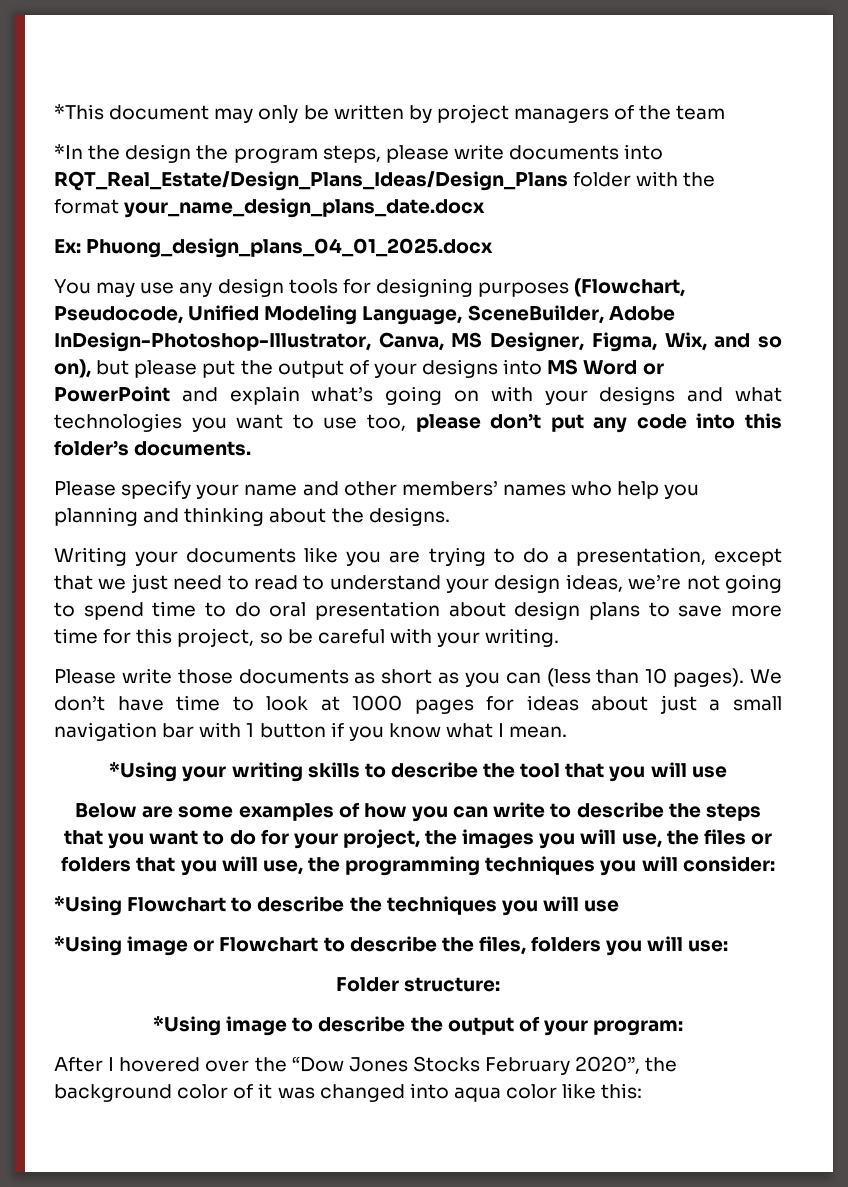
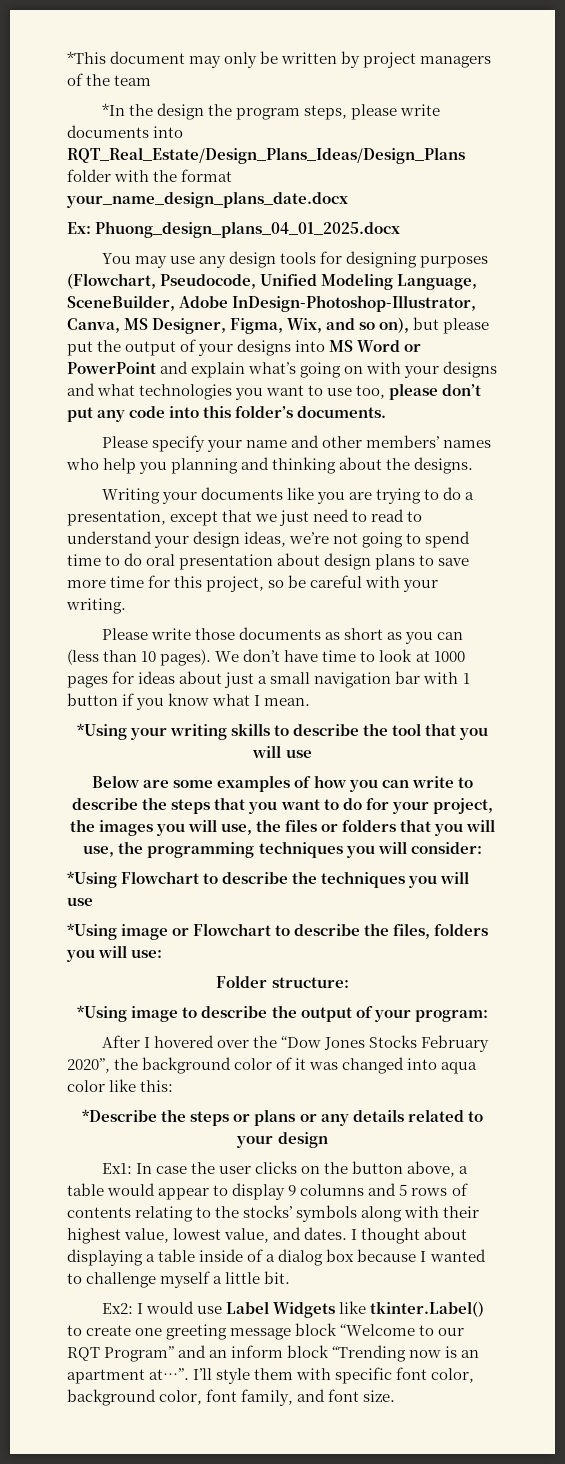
(643, 1091) none -> [82,1109,483,1126] [236,1132,328,1148] [101,1161,469,1177] [67,1183,468,1200] [67,1205,480,1222] [67,1227,468,1244] [67,1249,486,1266] [67,1271,291,1288] [101,1301,485,1318] [67,1323,465,1340] [67,1345,480,1362] [67,1367,475,1384] [67,1389,396,1406] // *Describe the steps or plans or any details related to your design // Ex1: In case the user clicks on the button above, a table would appear to display 9 columns and 5 rows of contents relating to the stocks’ symbols along with their highest value, lowest value, and dates. I thought about displaying a table inside of a dialog box because I wanted to challenge myself a little bit. // Ex2: I would use Label Widgets like tkinter.Label() to create one greeting message block “Welcome to our RQT Program” and an inform block “Trending now is an apartment at…”. I’ll style them with specific font color, background color, font family, and font size.

